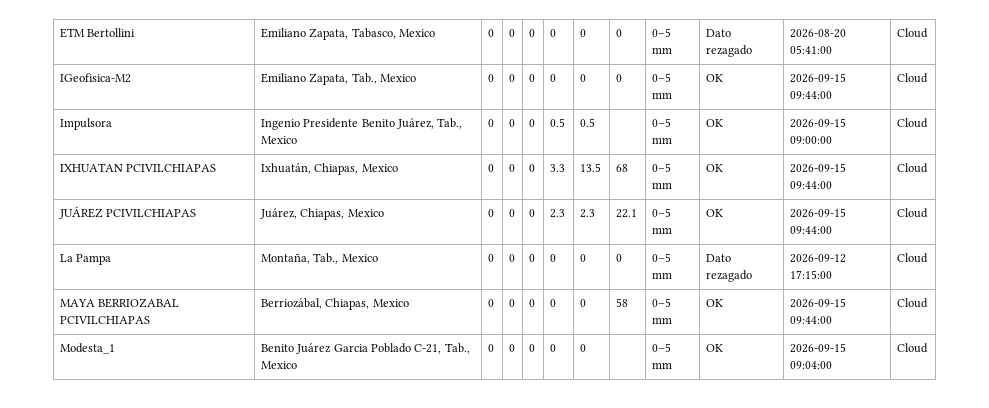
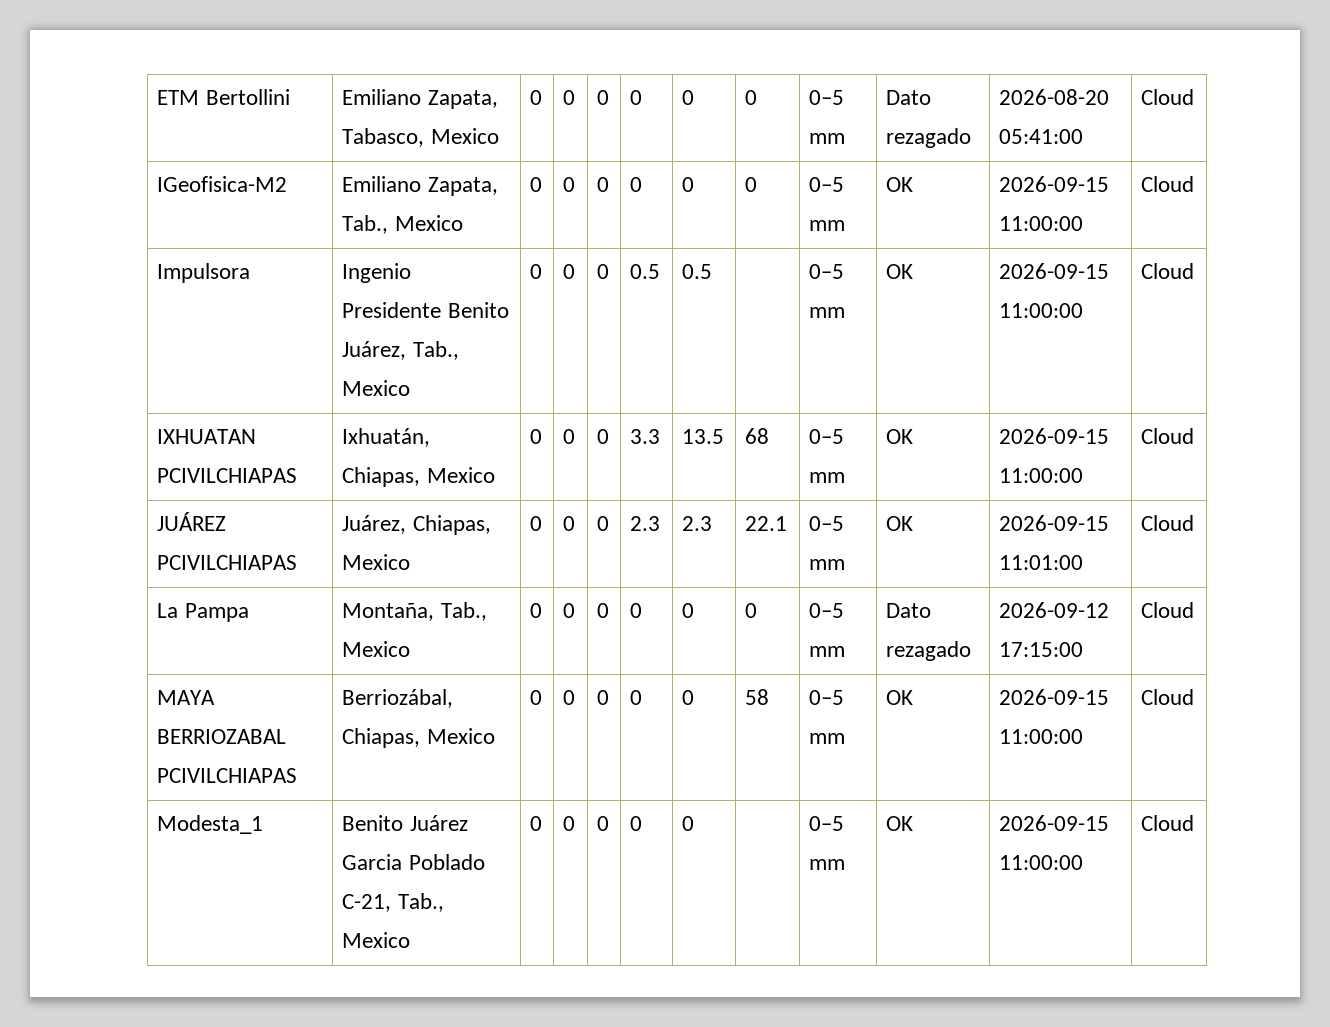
[789,91,832,99] 09:44:00 -> [999,216,1084,231] 11:00:00
[789,136,832,144] 09:00:00 -> [999,303,1084,318] 11:00:00
[789,181,832,189] 09:44:00 -> [999,468,1084,483] 11:00:00
[789,226,832,234] 09:44:00 -> [999,555,1084,570] 11:01:00
[789,316,832,324] 09:44:00 -> [999,729,1084,744] 11:00:00
[789,361,832,369] 09:04:00 -> [999,855,1084,870] 11:00:00

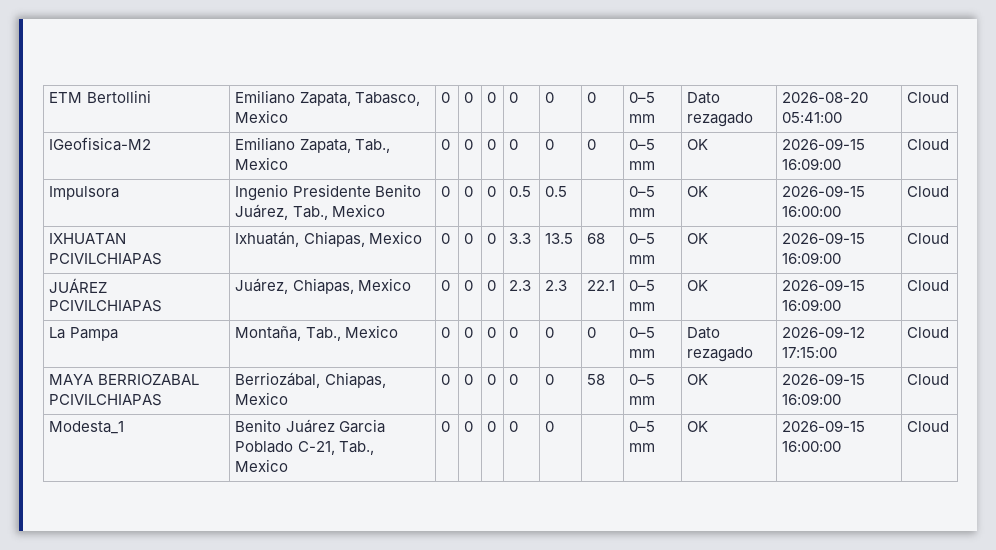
[999,216,1084,231] 11:00:00 -> [782,158,842,170] 16:09:00
[999,303,1084,318] 11:00:00 -> [782,206,842,217] 16:00:00
[999,468,1084,483] 11:00:00 -> [782,252,842,264] 16:09:00
[999,555,1084,570] 11:01:00 -> [782,299,842,311] 16:09:00
[999,729,1084,744] 11:00:00 -> [782,393,842,405] 16:09:00
[999,855,1084,870] 11:00:00 -> [782,441,842,452] 16:00:00

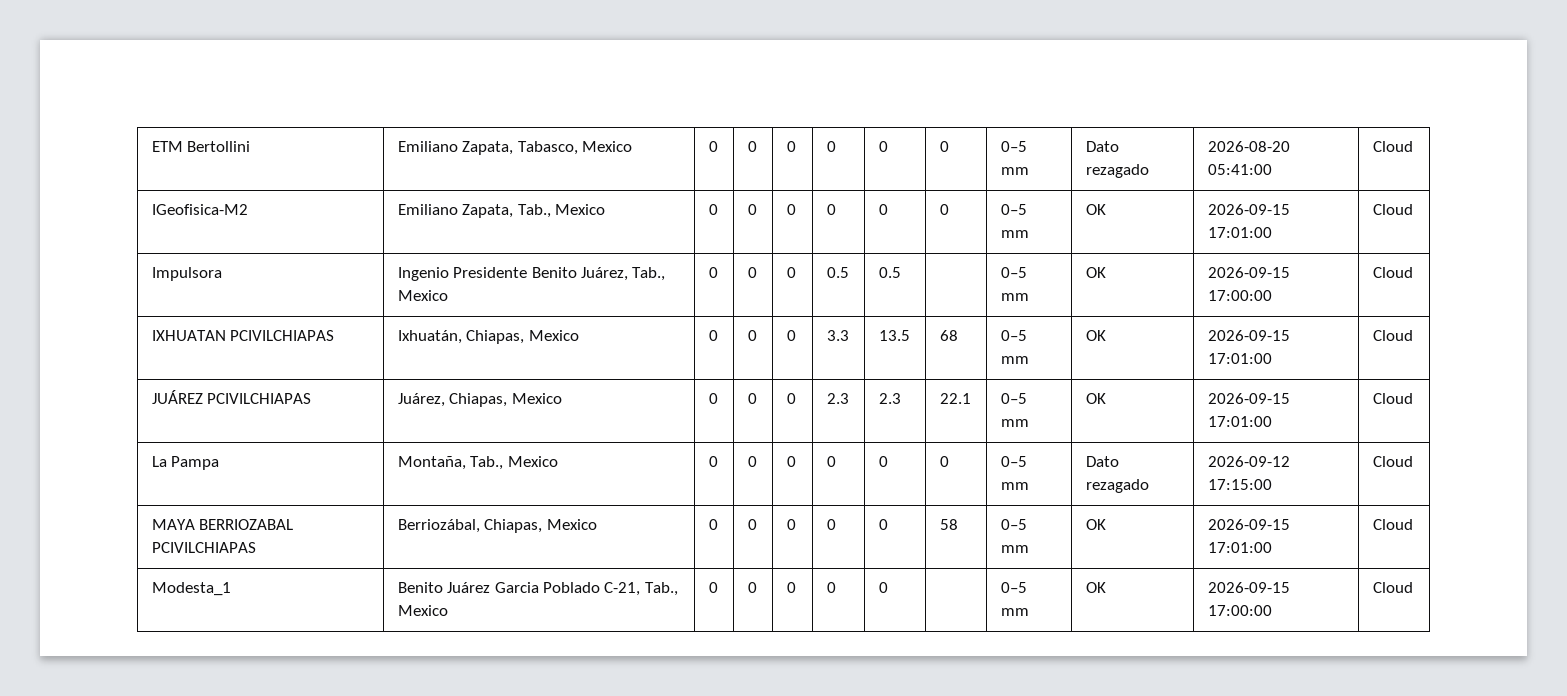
[782,158,842,170] 16:09:00 -> [1207,227,1272,238] 17:01:00
[782,206,842,217] 16:00:00 -> [1207,290,1272,301] 17:00:00
[782,252,842,264] 16:09:00 -> [1207,353,1272,364] 17:01:00
[782,299,842,311] 16:09:00 -> [1207,416,1272,427] 17:01:00
[782,393,842,405] 16:09:00 -> [1207,542,1272,553] 17:01:00
[782,441,842,452] 16:00:00 -> [1207,605,1272,616] 17:00:00

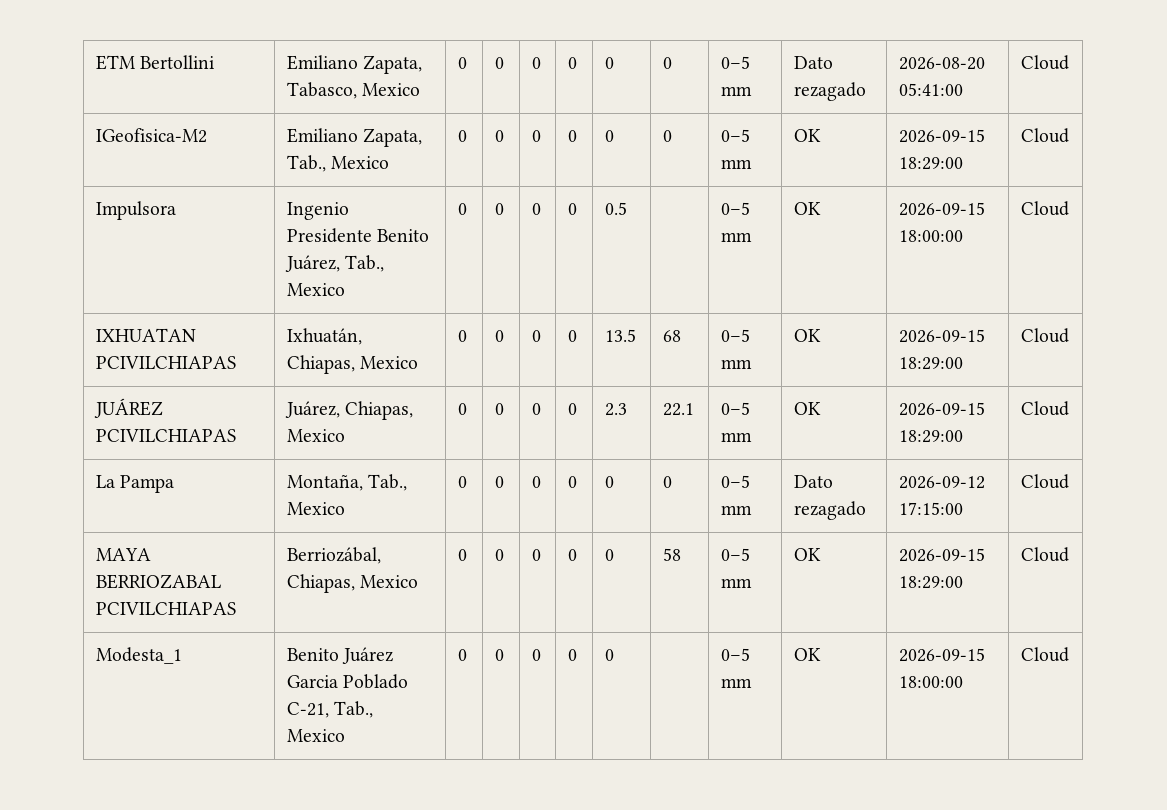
[1207,227,1272,238] 17:01:00 -> [898,157,963,170] 18:29:00
[826,267,849,278] 0.5 -> [567,203,577,215] 0
[1207,290,1272,301] 17:00:00 -> [898,230,963,242] 18:00:00
[826,330,849,341] 3.3 -> [567,330,577,342] 0
[1207,353,1272,364] 17:01:00 -> [898,357,963,370] 18:29:00
[826,393,849,404] 2.3 -> [567,403,577,415] 0
[1207,416,1272,427] 17:01:00 -> [898,430,963,443] 18:29:00
[1207,542,1272,553] 17:01:00 -> [898,576,963,589] 18:29:00
[1207,605,1272,616] 17:00:00 -> [898,676,963,688] 18:00:00

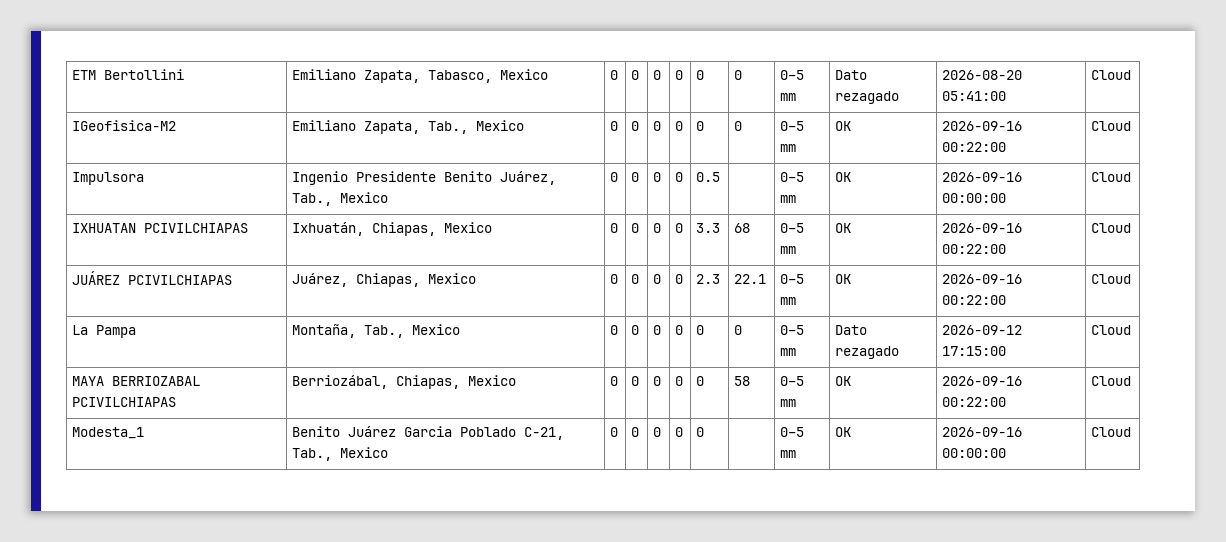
[898,129,985,143] [898,157,963,170] 2026-09-15 18:29:00 -> [942,121,1023,131] [942,142,1007,152] 2026-09-16 00:22:00
[898,202,985,216] [898,230,963,242] 2026-09-15 18:00:00 -> [942,172,1023,182] [942,193,1007,203] 2026-09-16 00:00:00
[604,329,636,342] 13.5 -> [696,223,721,233] 3.3
[898,329,985,343] [898,357,963,370] 2026-09-15 18:29:00 -> [942,223,1023,233] [942,244,1007,254] 2026-09-16 00:22:00
[898,402,985,416] [898,430,963,443] 2026-09-15 18:29:00 -> [942,274,1023,284] [942,295,1007,305] 2026-09-16 00:22:00
[898,548,985,562] [898,576,963,589] 2026-09-15 18:29:00 -> [942,376,1023,386] [942,397,1007,407] 2026-09-16 00:22:00
[898,648,985,662] [898,676,963,688] 2026-09-15 18:00:00 -> [942,427,1023,437] [942,448,1007,458] 2026-09-16 00:00:00

